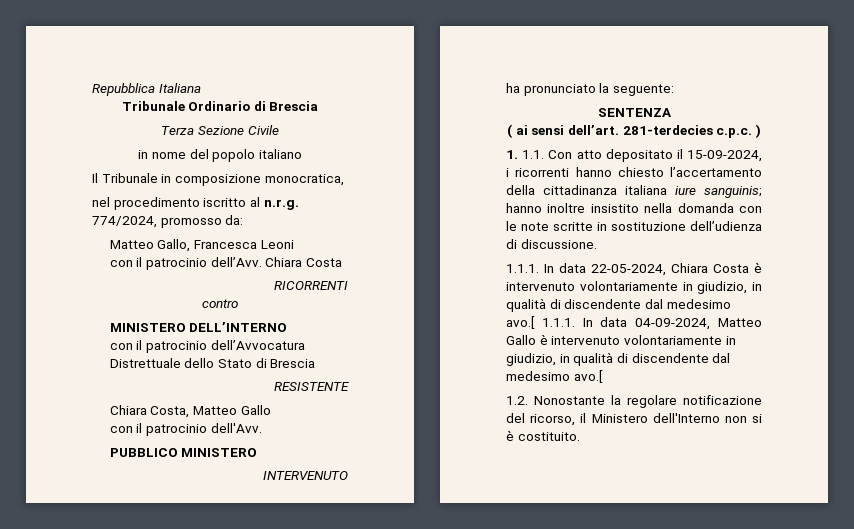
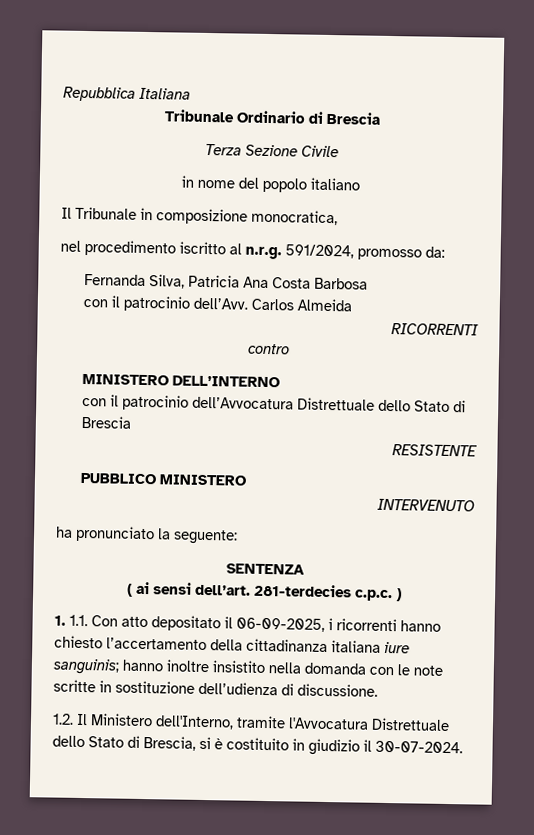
[92,216,157,228] 774/2024, -> [285,244,354,259] 591/2024,
[109,239,294,252] [109,257,342,270] Matteo Gallo, Francesca Leoni // con il patrocinio dell’Avv. Chiara Costa -> [83,273,368,290] [82,295,352,312] Fernanda Silva, Patricia Ana Costa Barbosa // con il patrocinio dell’Avv. Carlos Almeida
[109,405,271,418] [109,423,262,436] // Chiara Costa, Matteo Gallo // con il patrocinio dell'Avv. -> (478, 450) none
[687,150,762,162] 15-09-2024, -> [236,617,325,632] 06-09-2025,
[506,262,762,276] [506,281,762,294] [506,298,731,312] [506,316,762,330] [506,334,736,345] [506,352,731,366] [506,370,603,383] [506,395,762,408] [506,413,762,426] [506,430,580,441] 1.1.1. In data 22-05-2024, Chiara Costa è intervenuto volontariamente in giudizio, in qualità di discendente dal medesimo avo.[ 1.1.1. In data 04-09-2024, Matteo Gallo è intervenuto volontariamente in giudizio, in qualità di discendente dal medesimo avo.[ // 1.2. Nonostante la regolare notificazione del ricorso, il Ministero dell'Interno non si è costituito. -> [52,713,450,732] [52,735,463,756] 1.2. Il Ministero dell'Interno, tramite l'Avvocatura Distrettuale dello Stato di Brescia, si è costituito in giudizio il 30-07-2024.

